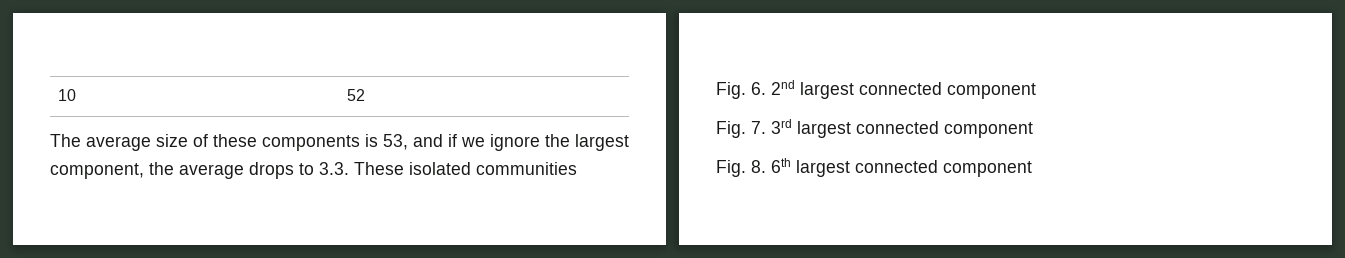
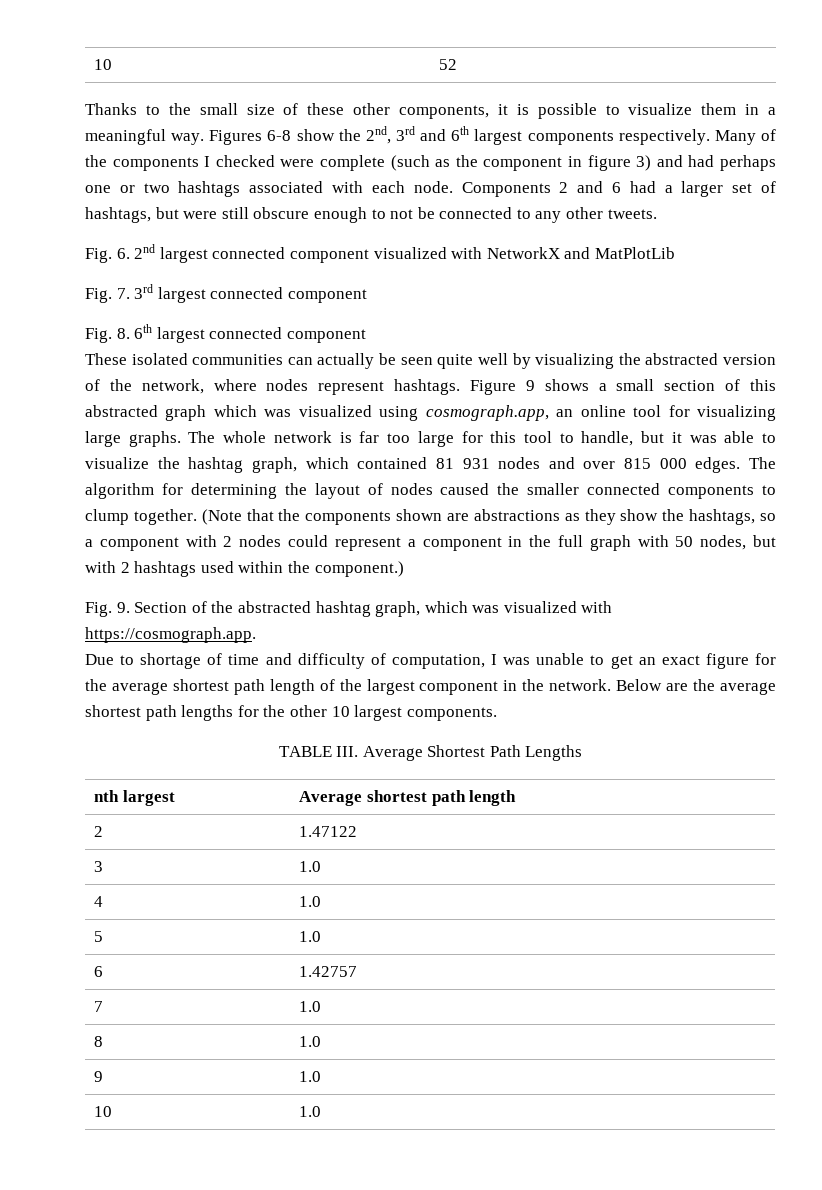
[50,134,629,151] [50,162,577,179] The average size of these components is 53, and if we ignore the largest component, the average drops to 3.3. These isolated communities -> [85,103,776,119] [85,126,776,145] [85,155,777,171] [85,181,776,197] [85,207,657,223] Thanks to the small size of these other components, it is possible to visualize them in a meaningful way. Figures 6-8 show the 2nd, 3rd and 6th largest components respectively. Many of the components I checked were complete (such as the component in figure 3) and had perhaps one or two hashtags associated with each node. Components 2 and 6 had a larger set of hashtags, but were still obscure enough to not be connected to any other tweets.
(1036, 91) none -> [373,247,675,259] visualized with NetworkX and MatPlotLib
(1032, 169) none -> [85,353,776,369] [85,379,777,395] [85,405,776,421] [85,431,776,447] [85,457,776,473] [85,483,776,499] [85,509,776,525] [85,535,776,551] [85,561,404,577] [85,601,613,617] [85,627,256,643] [85,653,777,669] [85,679,776,695] [85,705,497,721] [278,745,583,761] [94,790,175,806] [299,790,517,806] [94,826,104,837] [299,826,358,837] [94,861,104,872] [299,861,322,872] [94,896,104,907] [299,896,322,907] [94,931,104,942] [299,931,322,942] [94,966,104,977] [299,966,358,977] [94,1001,104,1012] [299,1001,322,1012] [94,1036,104,1047] [299,1036,322,1047] [94,1071,104,1082] [299,1071,322,1082] [94,1106,113,1117] [299,1106,322,1117] // These isolated communities can actually be seen quite well by visualizing the abstracted version of the network, where nodes represent hashtags. Figure 9 shows a small section of this abstracted graph which was visualized using cosmograph.app, an online tool for visualizing large graphs. The whole network is far too large for this tool to handle, but it was able to visualize the hashtag graph, which contained 81 931 nodes and over 815 000 edges. The algorithm for determining the layout of nodes caused the smaller connected components to clump together. (Note that the components shown are abstractions as they show the hashtags, so a component with 2 nodes could represent a component in the full graph with 50 nodes, but with 2 hashtags used within the component.) // Fig. 9. Section of the abstracted hashtag graph, which was visualized with https://cosmograph.app. // Due to shortage of time and difficulty of computation, I was unable to get an exact figure for the average shortest path length of the largest component in the network. Below are the average shortest path lengths for the other 10 largest components. // TABLE III. Average Shortest Path Lengths // nth largest | Average shortest path length // 2 | 1.47122 // 3 | 1.0 // 4 | 1.0 // 5 | 1.0 // 6 | 1.42757 // 7 | 1.0 // 8 | 1.0 // 9 | 1.0 // 10 | 1.0

